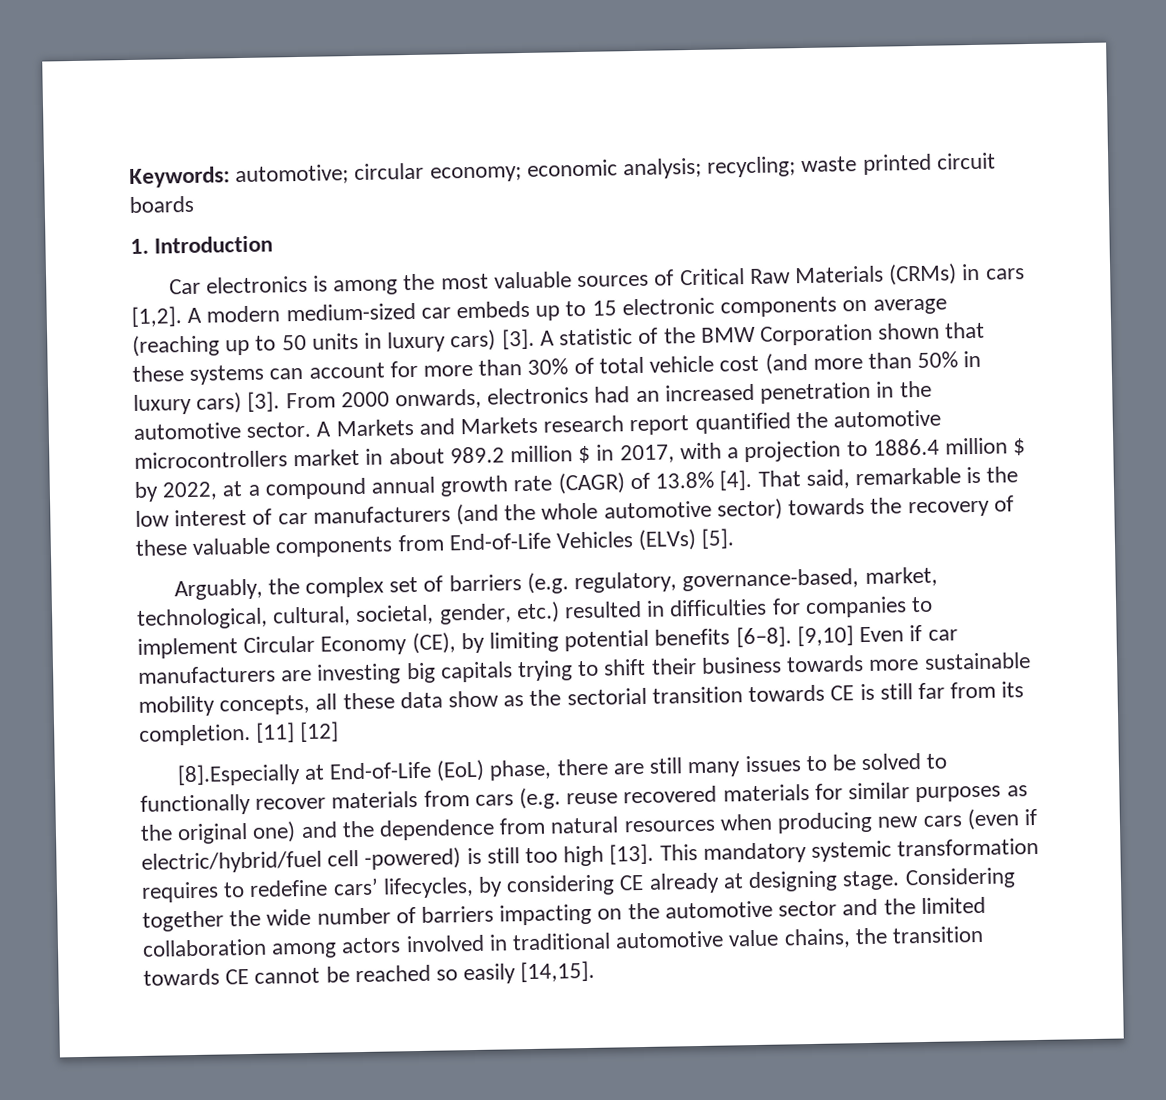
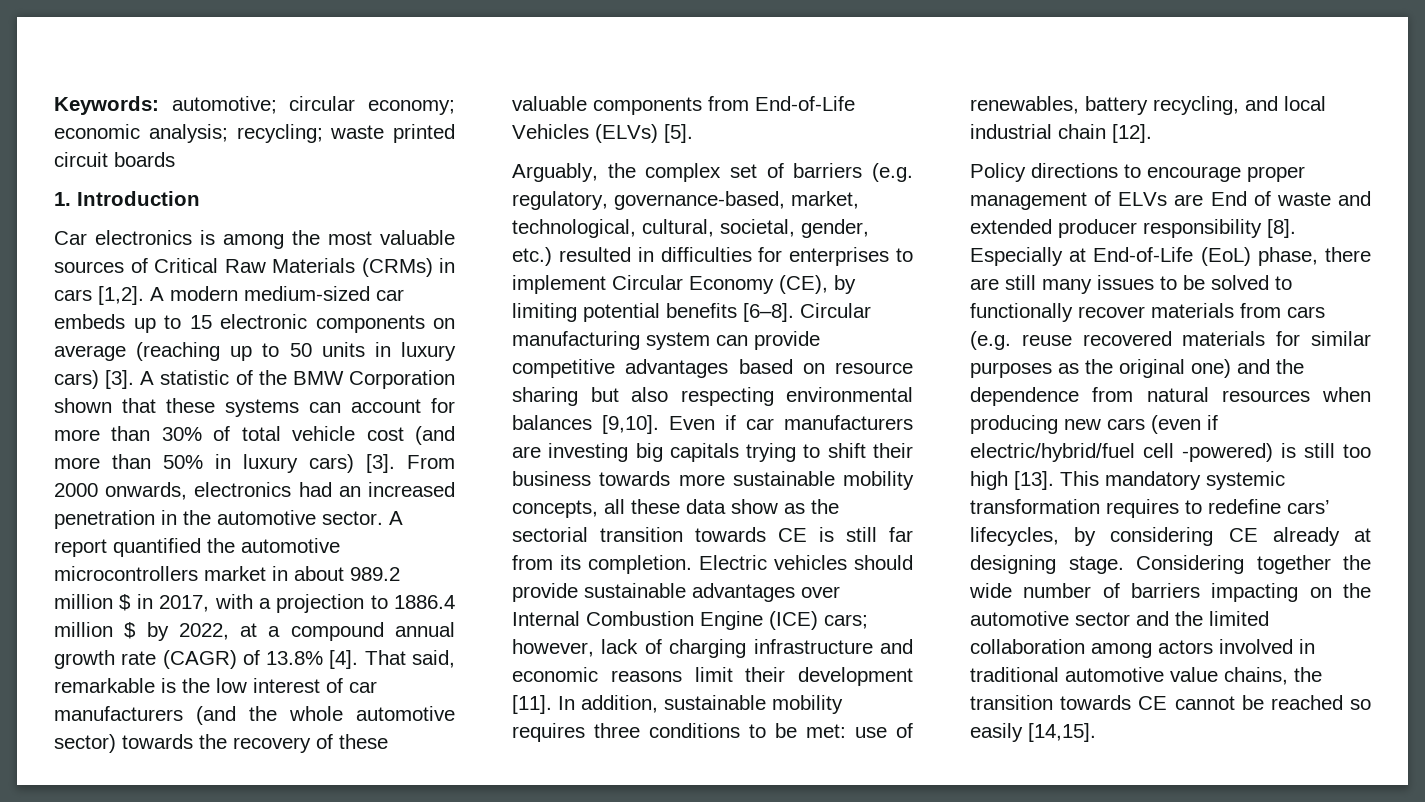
[335,415,625,437] Markets and Markets research -> (403, 518) none
[804,596,907,619] companies -> [789,247,890,266] enterprises
[796,625,854,647] [9,10] -> [800,303,871,318] [512,331,820,350] [512,359,913,378] [512,387,913,406] [512,415,659,434] Circular manufacturing system can provide competitive advantages based on resource sharing but also respecting environmental balances [9,10].
[256,721,340,743] [176,763,301,787] [11] [12] // [8].Especially -> [699,555,913,570] [512,583,840,602] [512,611,868,630] [512,639,913,658] [512,667,913,686] [512,695,843,714] [512,723,913,742] [970,96,1326,115] [970,124,1152,143] [970,163,1305,182] [970,191,1371,210] [970,219,1296,238] [970,247,1063,266] Electric vehicles should provide sustainable advantages over Internal Combustion Engine (ICE) cars; however, lack of charging infrastructure and economic reasons limit their development [11]. In addition, sustainable mobility requires three conditions to be met: use of renewables, battery recycling, and local industrial chain [12]. // Policy directions to encourage proper management of ELVs are End of waste and extended producer responsibility [8]. Especially

